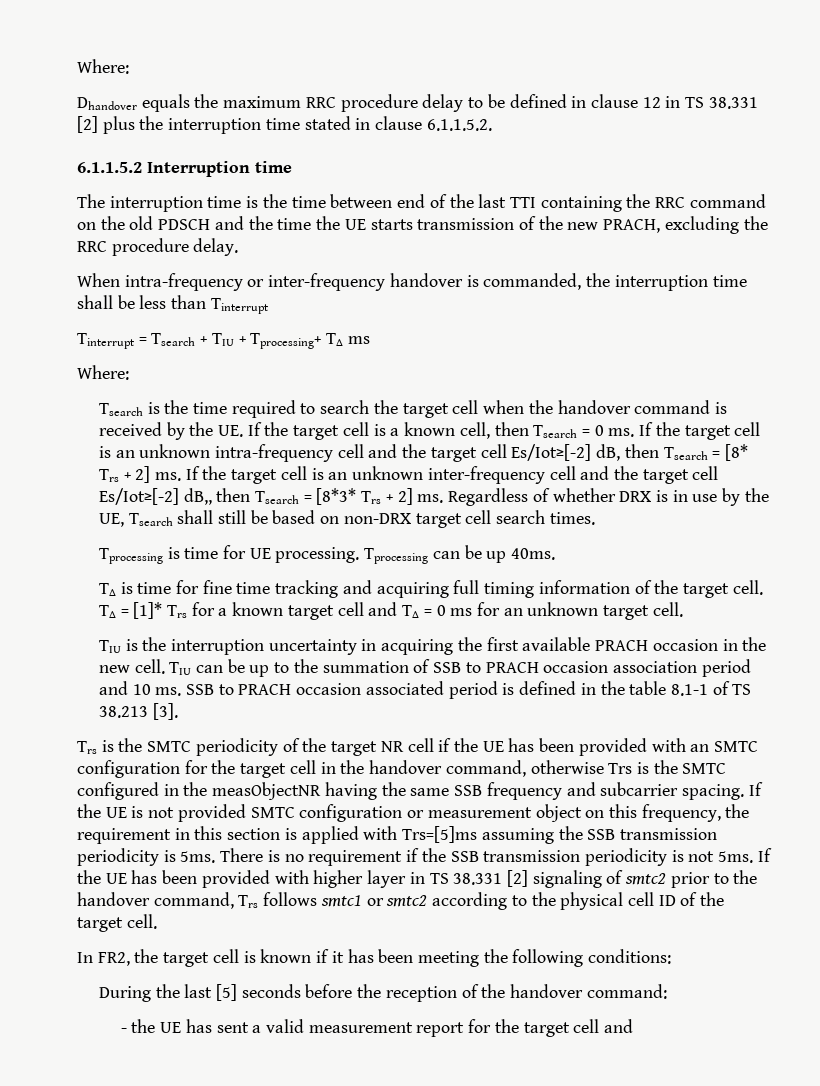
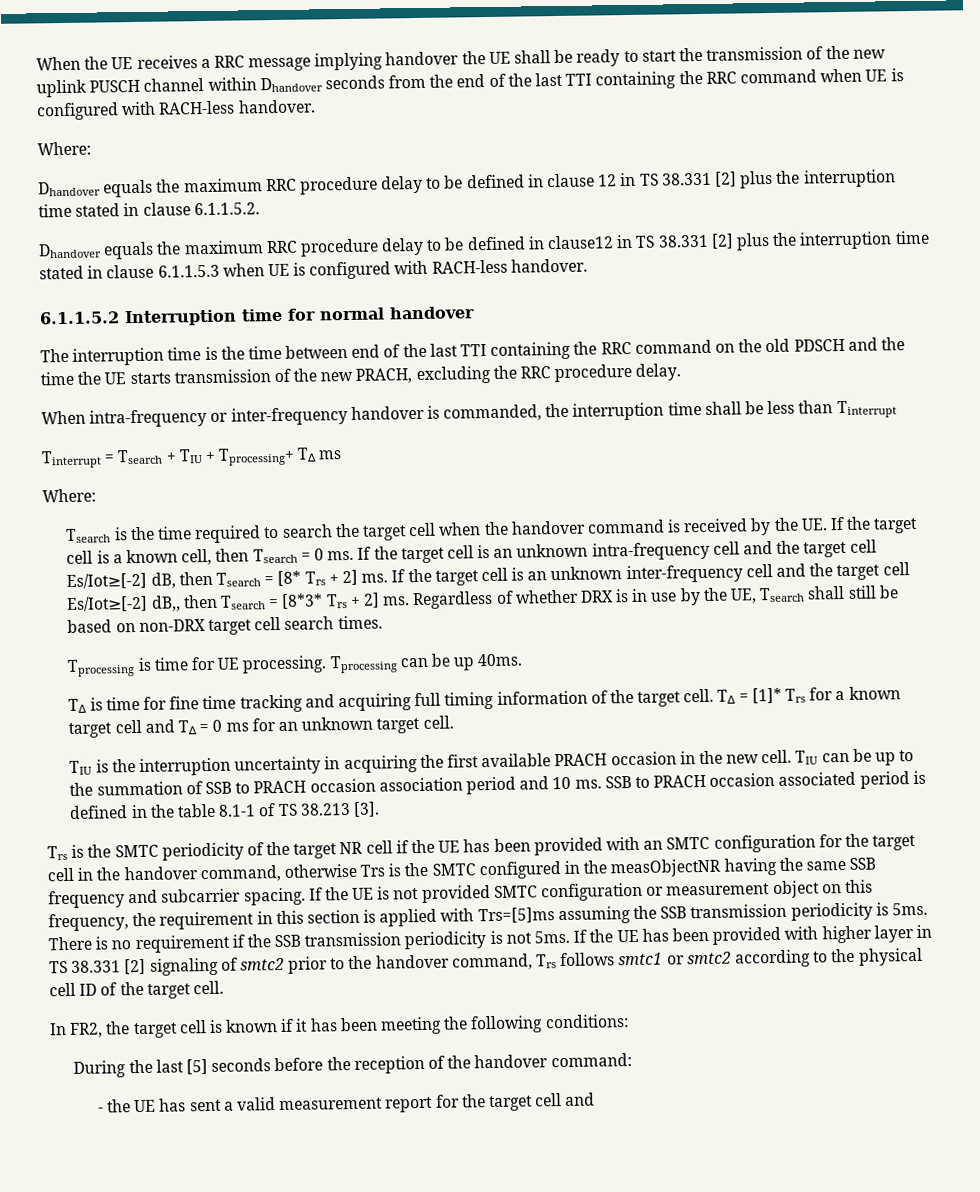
(77, 66) none -> [36,45,886,72] [36,68,904,98] [36,99,316,121] When the UE receives a RRC message implying handover the UE shall be ready to start the transmission of the new uplink PUSCH channel within Dhandover seconds from the end of the last TTI containing the RRC command when UE is configured with RACH-less handover. //
(492, 125) none -> [38,230,930,260] [39,258,588,280] // Dhandover equals the maximum RRC procedure delay to be defined in clause12 in TS 38.331 [2] plus the interruption time stated in clause 6.1.1.5.3 when UE is configured with RACH-less handover.
(292, 167) none -> [287,306,475,321] for normal handover

